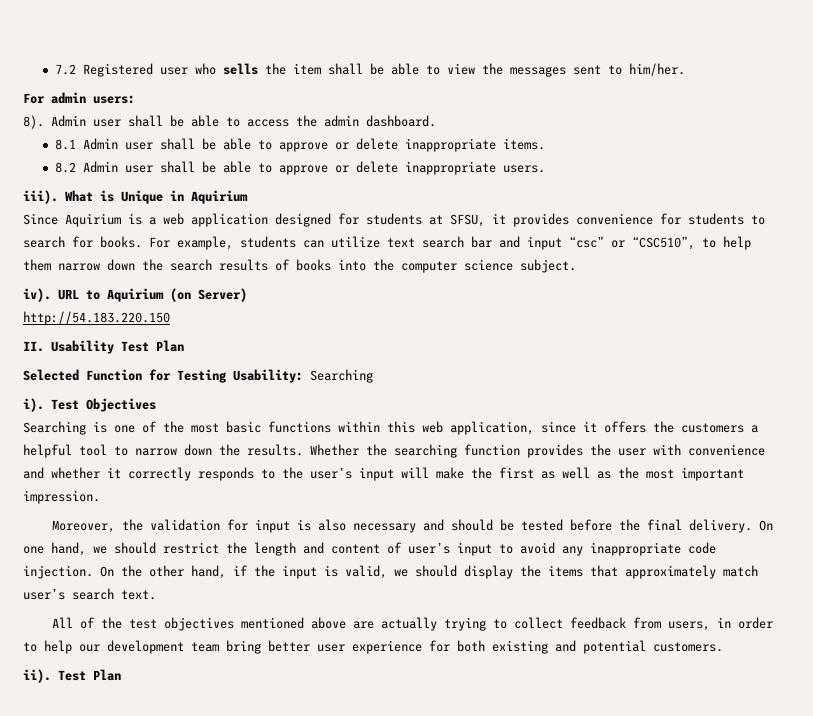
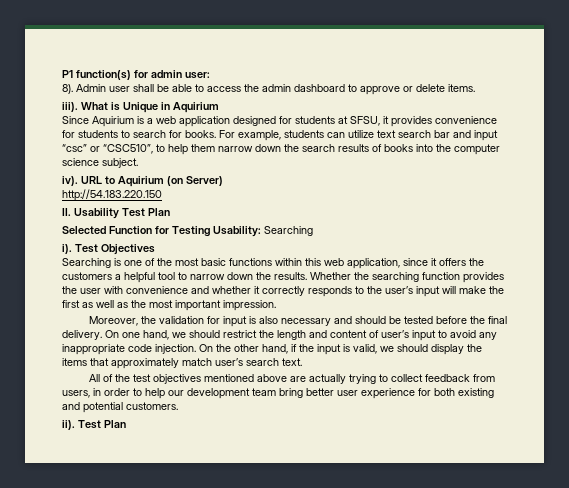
[54,63,685,77] [23,92,135,104] 7.2 Registered user who sells the item shall be able to view the messages sent to him/her. // For admin users: -> [62,70,210,80] P1 function(s) for admin user:
[366,115,436,127] [54,138,496,152] dashboard. // 8.1 Admin user shall be able to approve or delete inappropriate -> [294,84,445,95] dashboard to approve or delete
[54,161,545,175] // 8.2 Admin user shall be able to approve or delete inappropriate users. -> (475, 88) none

